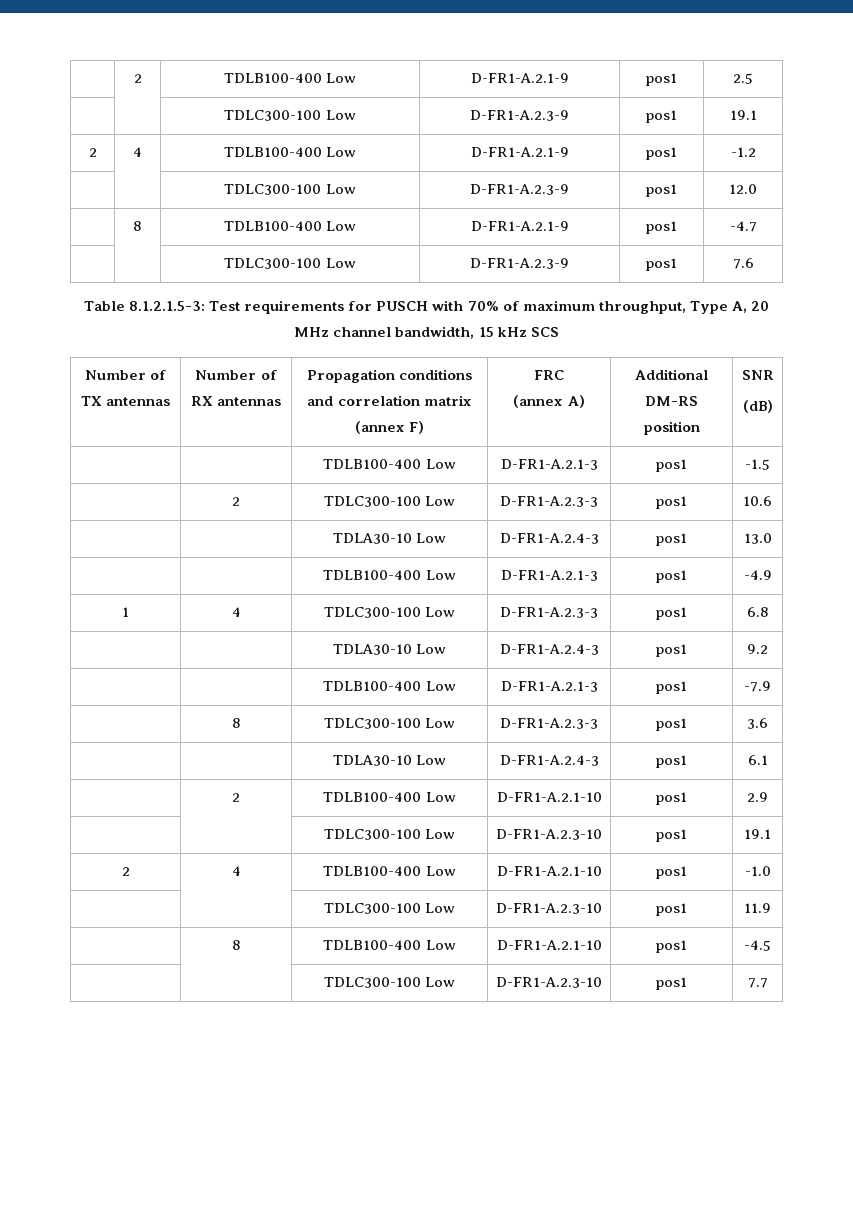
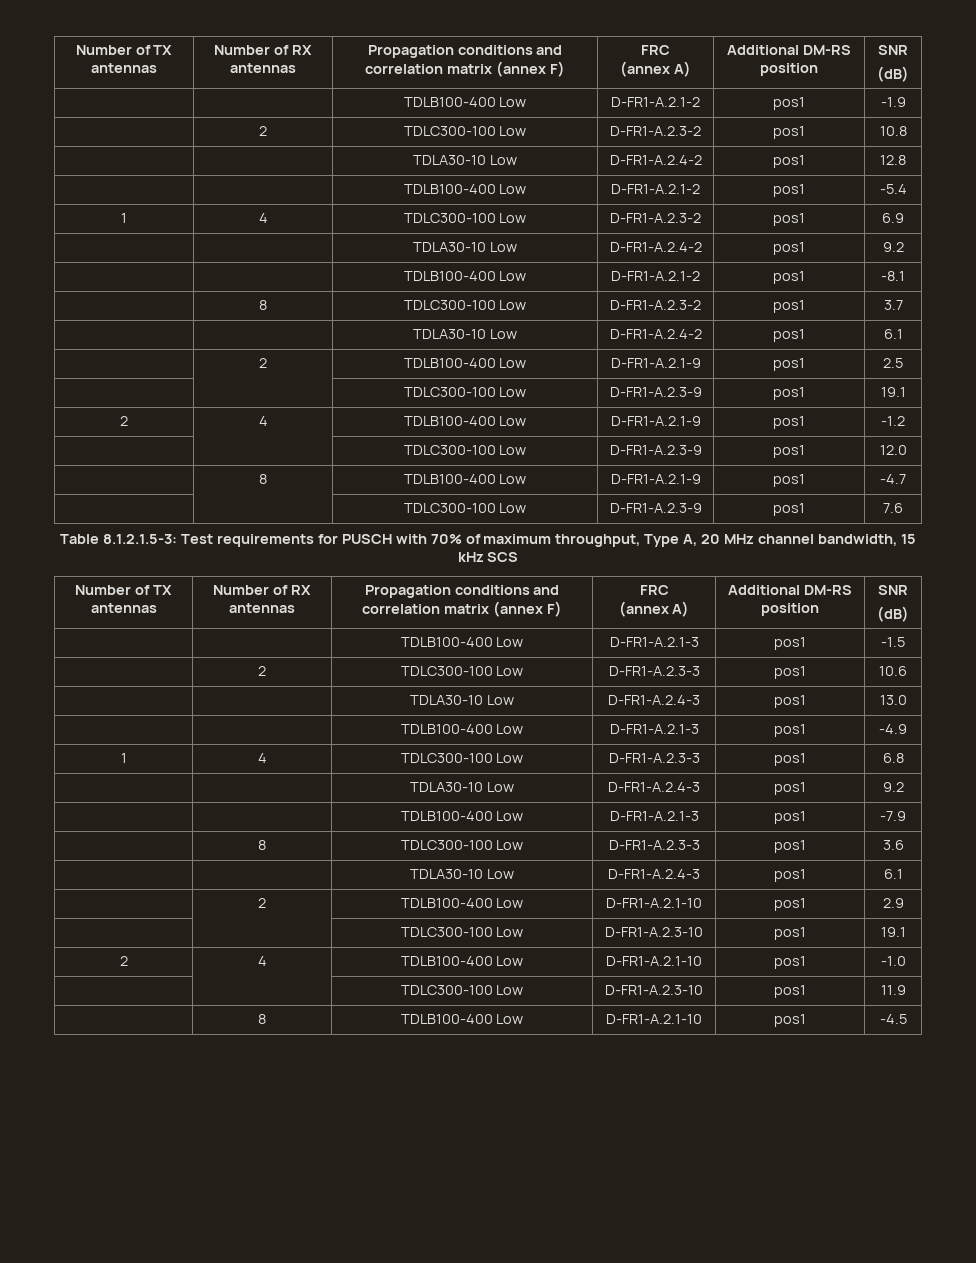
(133, 78) none -> [75,45,173,55] [91,63,157,73] [214,45,312,55] [230,63,296,73] [367,45,563,58] [365,61,565,77] [641,45,670,55] [620,61,691,77] [727,45,851,55] [760,63,818,76] [878,45,908,55] [877,66,909,82] [403,97,527,107] [611,97,700,107] [773,97,805,110] [880,97,906,107] [259,126,267,136] [403,126,527,136] [610,126,701,136] [773,126,805,139] [879,126,907,136] [413,155,517,165] [609,155,702,165] [773,155,805,168] [880,155,906,165] [403,184,527,194] [611,184,700,194] [773,184,805,197] [879,184,907,194] [121,213,127,223] [258,213,268,223] [403,213,527,223] [610,213,701,223] [773,213,805,226] [882,213,904,223] [413,242,517,252] [609,242,702,252] [773,242,805,255] [882,242,904,252] [403,271,527,281] [611,271,700,281] [773,271,805,284] [881,271,905,281] [259,300,267,310] [403,300,527,310] [610,300,701,310] [773,300,805,313] [883,300,903,310] [413,329,517,339] [609,329,702,339] [773,329,805,342] [883,329,903,339] Number of TX antennas | Number of RX antennas | Propagation conditions and correlation matrix (annex F) | FRC // (annex A) | Additional DM-RS position | SNR // (dB) // | | TDLB100-400 Low | D-FR1-A.2.1-2 | pos1 | -1.9 // | 2 | TDLC300-100 Low | D-FR1-A.2.3-2 | pos1 | 10.8 // | | TDLA30-10 Low | D-FR1-A.2.4-2 | pos1 | 12.8 // | | TDLB100-400 Low | D-FR1-A.2.1-2 | pos1 | -5.4 // 1 | 4 | TDLC300-100 Low | D-FR1-A.2.3-2 | pos1 | 6.9 // | | TDLA30-10 Low | D-FR1-A.2.4-2 | pos1 | 9.2 // | | TDLB100-400 Low | D-FR1-A.2.1-2 | pos1 | -8.1 // | 8 | TDLC300-100 Low | D-FR1-A.2.3-2 | pos1 | 3.7 // | | TDLA30-10 Low | D-FR1-A.2.4-2 | pos1 | 6.1 //
[323,977,456,988] [496,977,602,988] [655,977,687,990] [747,978,768,988] // | | TDLC300-100 Low | D-FR1-A.2.3-10 | pos1 | 7.7 -> (907, 1019) none

